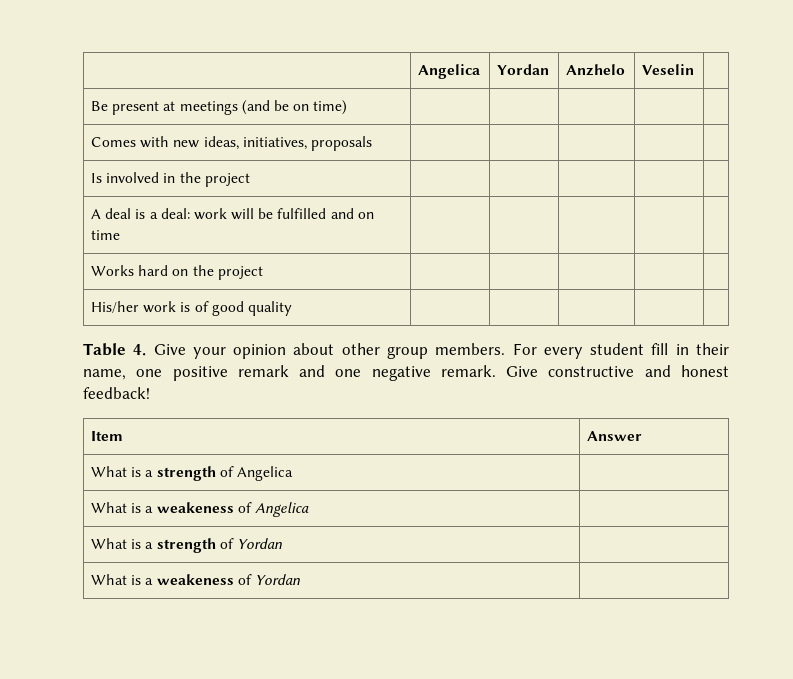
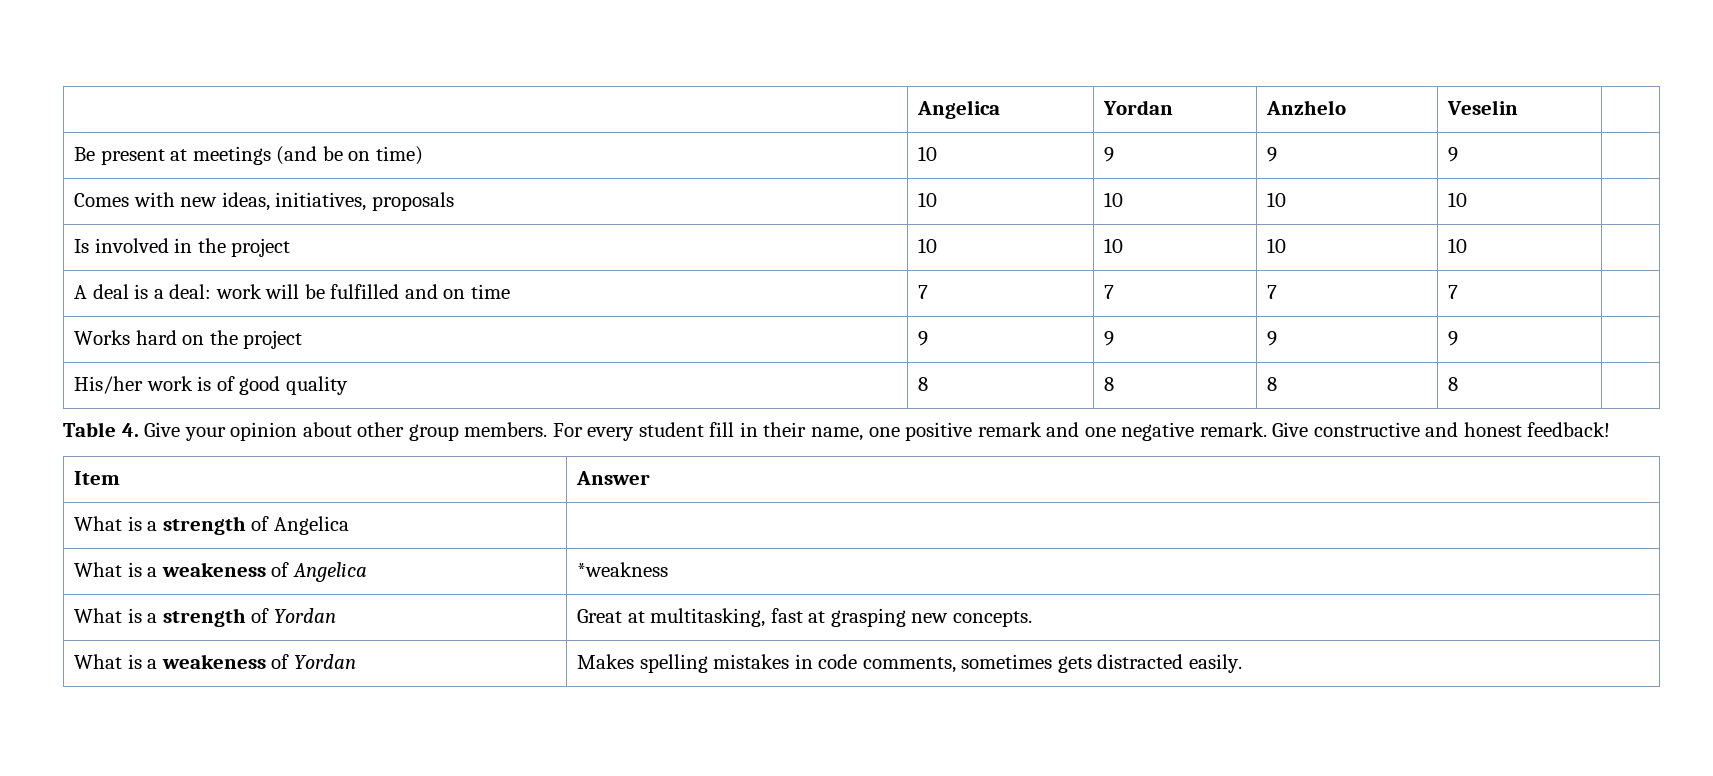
(348, 107) | | | -> [917,146,937,161] [1103,147,1114,162] [1266,147,1277,162] [1447,147,1458,162] 10 | 9 | 9 | 9
(372, 143) | | | -> [917,192,937,207] [1103,192,1123,207] [1266,192,1286,207] [1447,192,1467,207] 10 | 10 | 10 | 10
(250, 180) | | | -> [917,238,937,253] [1103,238,1123,253] [1266,238,1286,253] [1447,238,1467,253] 10 | 10 | 10 | 10
(120, 235) | | | -> [917,285,928,299] [1103,285,1114,299] [1266,285,1277,299] [1447,285,1458,299] 7 | 7 | 7 | 7
(263, 273) | | | -> [917,331,928,346] [1103,331,1114,346] [1266,331,1277,346] [1447,331,1458,346] 9 | 9 | 9 | 9
(292, 308) | | | -> [917,377,928,391] [1103,377,1114,391] [1266,377,1277,391] [1447,377,1458,391] 8 | 8 | 8 | 8
(309, 509) none -> [576,562,668,577] *weakness
(282, 543) none -> [576,608,1032,627] Great at multitasking, fast at grasping new concepts.
(300, 579) none -> [576,654,1242,673] Makes spelling mistakes in code comments, sometimes gets distracted easily.

